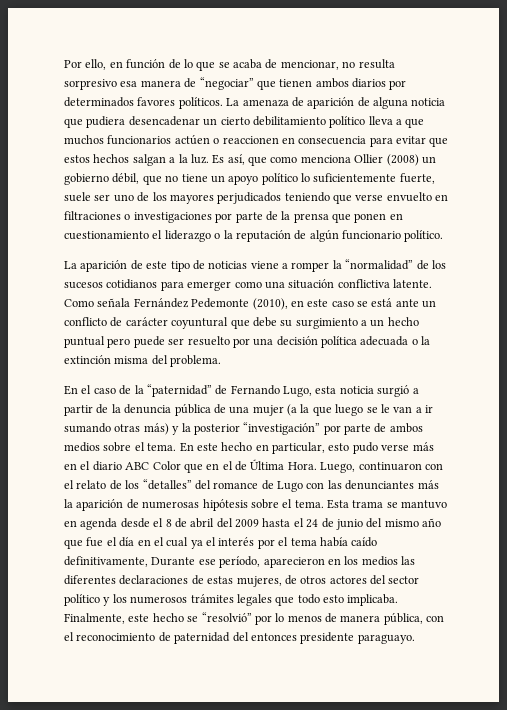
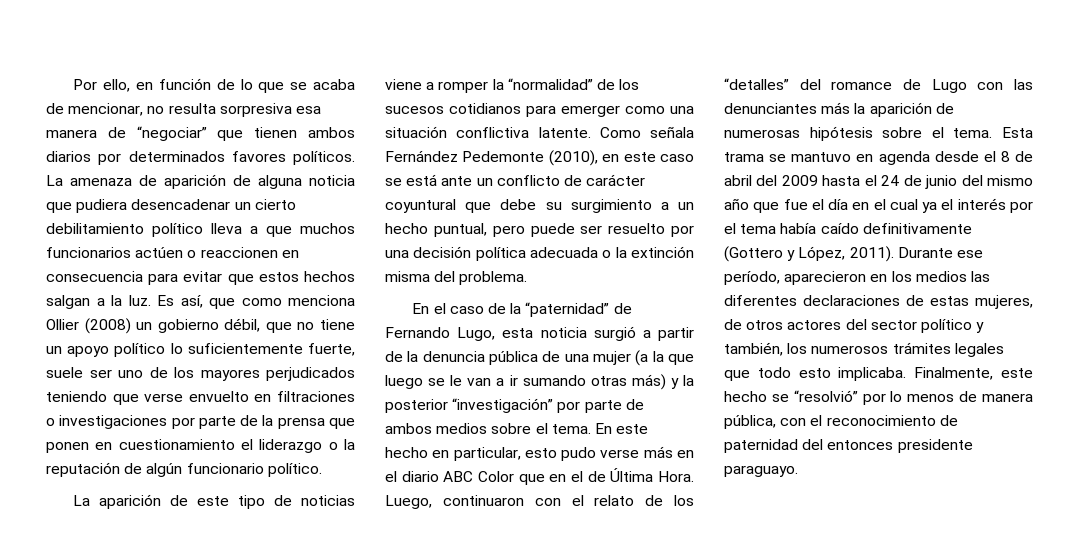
[64,79,117,90] sorpresivo -> [219,103,292,117] sorpresiva
[64,336,105,348] puntual -> [433,223,487,237] puntual,
[64,556,148,567] definitivamente, -> [862,223,972,234] [724,246,894,262] definitivamente (Gottero y López, 2011).
(111, 601) none -> [724,342,783,356] también,

